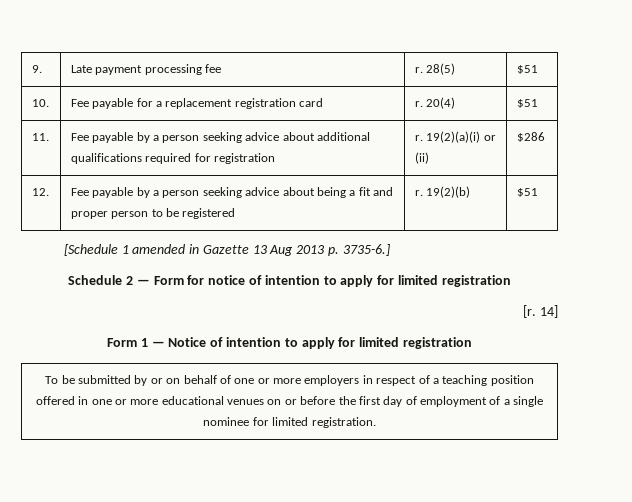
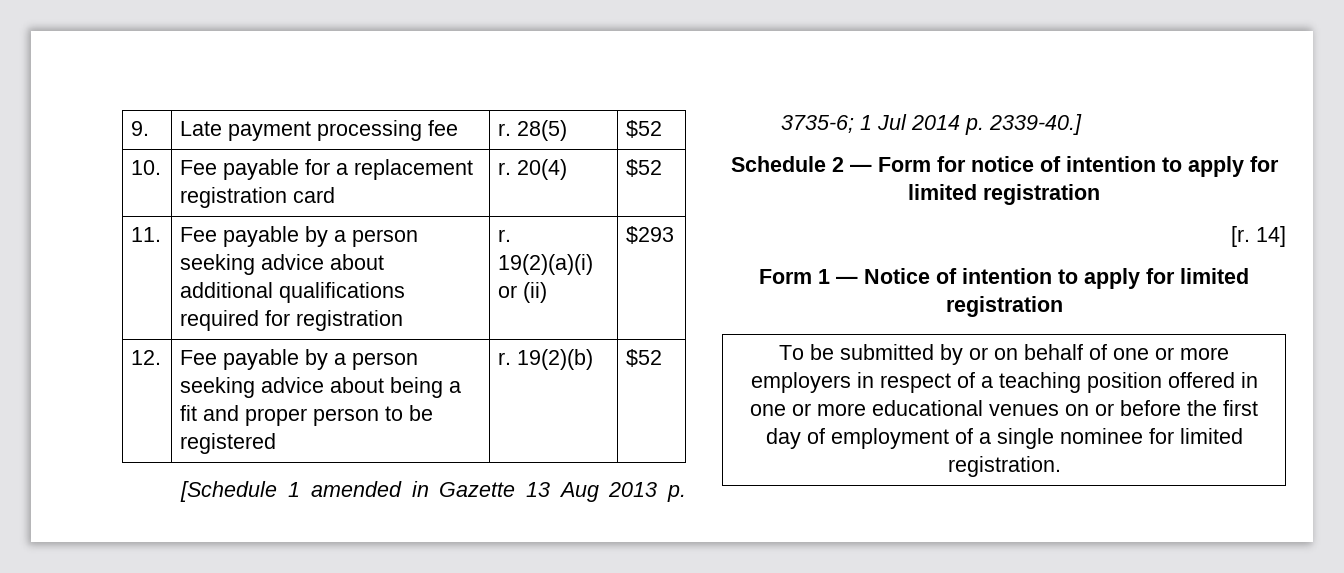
[516,65,538,74] $51 -> [626,120,663,138] $52
[516,99,538,108] $51 -> [626,159,663,177] $52
[516,132,545,142] $286 -> [626,226,675,244] $293
[516,188,538,197] $51 -> [626,349,663,367] $52
[342,244,390,256] 3735-6.] -> [781,114,1083,135] 3735-6; 1 Jul 2014 p. 2339-40.]

